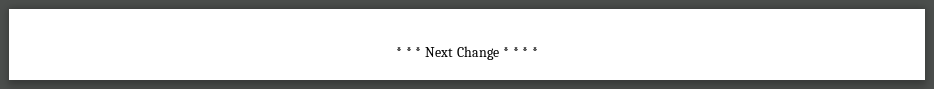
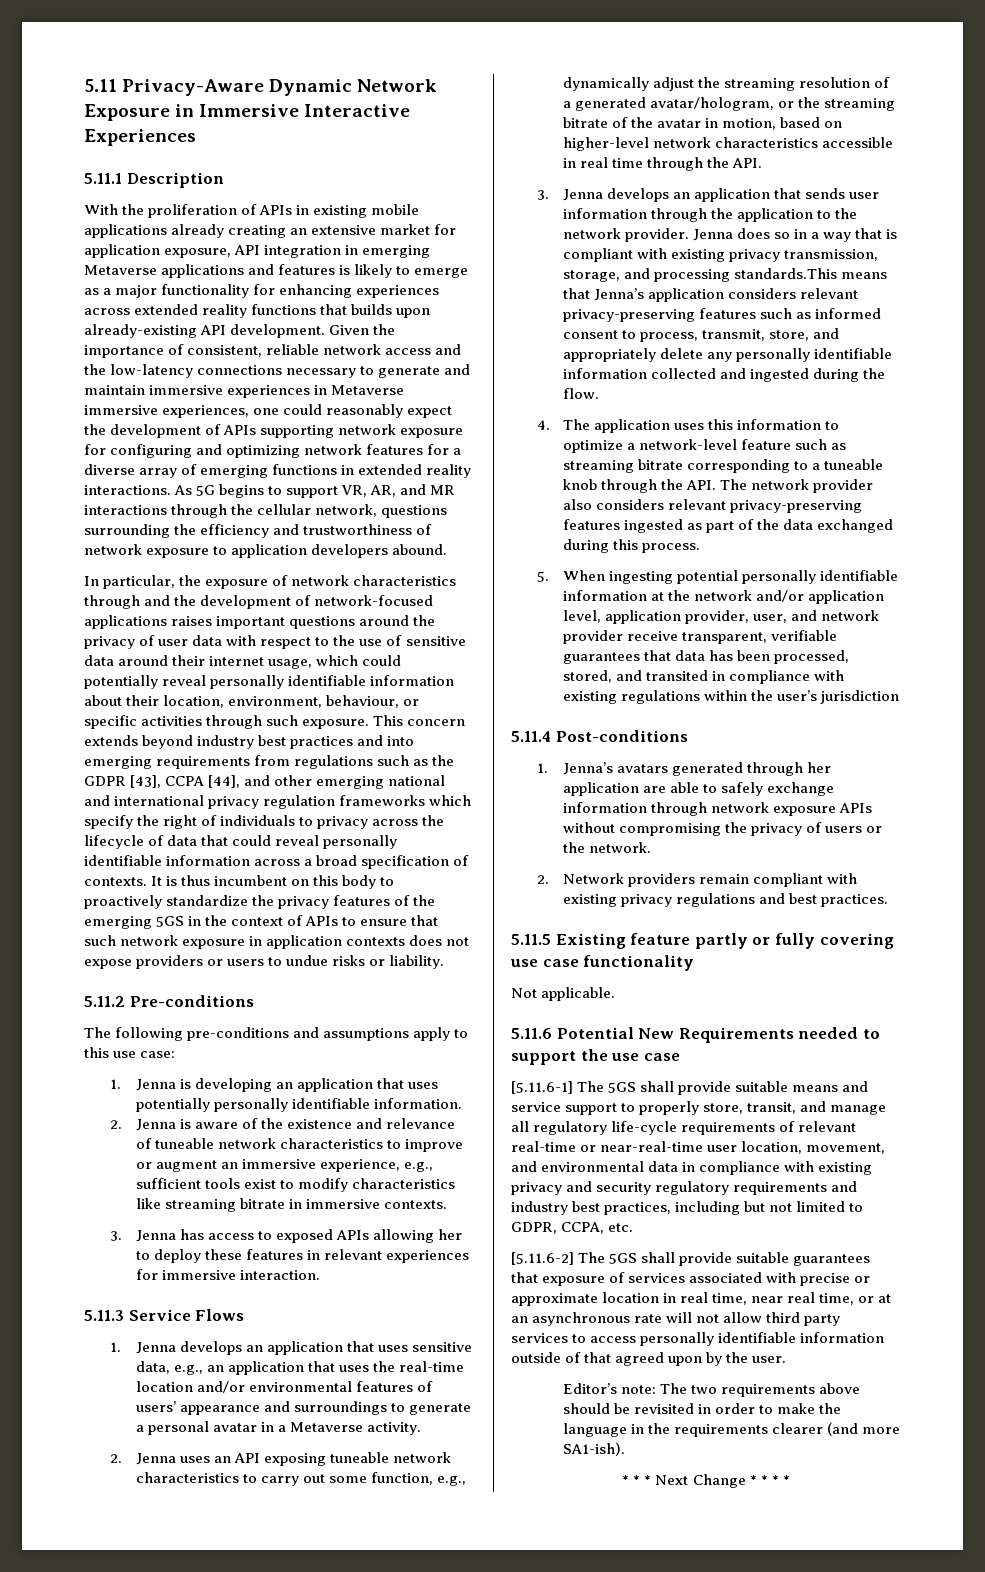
(395, 52) none -> [84,79,438,96] [84,104,411,121] [84,129,196,146] [84,172,224,188] [84,204,420,218] [84,224,457,238] [84,244,431,258] [84,264,469,278] [84,284,440,298] [84,304,431,318] [84,324,396,338] [84,344,462,358] [84,364,471,378] [84,385,405,398] [84,404,453,418] [84,424,464,438] [84,444,462,458] [84,464,472,478] [84,484,456,498] [84,504,448,518] [84,524,433,538] [84,544,448,558] [84,575,457,589] [84,595,434,609] [84,615,436,629] [84,635,466,649] [84,655,402,669] [84,675,455,689] [84,695,420,708] [84,715,466,729] [84,735,415,749] [84,755,455,769] [84,775,446,789] [84,795,472,809] [84,815,445,829] [84,835,398,849] [84,855,470,869] [84,875,395,889] [84,895,436,909] [84,915,439,929] [84,935,470,949] [84,955,445,969] [84,995,254,1007] [84,1027,469,1041] [84,1047,176,1058] [109,1078,439,1092] [135,1098,462,1112] [109,1118,456,1131] [135,1138,463,1152] [135,1159,433,1172] [135,1178,455,1192] [135,1198,447,1212] [109,1229,463,1243] [135,1249,470,1263] [135,1269,320,1280] [84,1309,245,1321] [109,1341,473,1355] [135,1361,465,1375] [135,1381,433,1393] [135,1401,471,1415] [135,1421,422,1435] [109,1452,452,1466] [135,1472,467,1486] [562,77,890,91] [562,97,895,111] [562,117,843,130] [562,137,893,151] [562,157,762,171] [536,188,880,202] [562,208,857,222] [562,228,898,242] [562,248,878,262] [562,268,887,282] [562,288,858,302] [562,308,881,322] [562,328,839,342] [562,348,892,362] [562,368,885,382] [562,388,599,399] [536,419,839,433] [562,439,846,453] [562,459,883,473] [562,479,874,493] [562,499,862,513] [562,519,894,533] [562,539,700,553] [536,570,898,584] [562,590,884,604] [562,610,879,624] [562,630,837,644] [562,650,849,664] [562,670,844,684] [562,690,899,704] [511,730,688,742] [536,762,831,776] [562,782,834,796] [562,802,872,816] [562,822,883,836] [562,842,651,853] [536,873,857,887] [562,893,888,907] [511,933,894,949] [510,955,695,971] [511,987,616,1001] [511,1027,880,1043] [511,1049,680,1065] [511,1081,869,1095] [511,1101,887,1115] [511,1121,857,1135] [511,1141,886,1154] [511,1161,873,1175] [511,1181,858,1195] [511,1201,864,1215] [511,1222,634,1234] [511,1252,871,1266] [511,1272,871,1286] [511,1292,892,1306] [511,1312,841,1326] [511,1332,885,1346] [511,1352,787,1366] [562,1383,860,1397] [562,1403,842,1414] [562,1422,901,1437] [562,1442,625,1456] 5.11 Privacy-Aware Dynamic Network Exposure in Immersive Interactive Experiences // 5.11.1 Description // With the proliferation of APIs in existing mobile applications already creating an extensive market for application exposure, API integration in emerging Metaverse applications and features is likely to emerge as a major functionality for enhancing experiences across extended reality functions that builds upon already-existing API development. Given the importance of consistent, reliable network access and the low-latency connections necessary to generate and maintain immersive experiences in Metaverse immersive experiences, one could reasonably expect the development of APIs supporting network exposure for configuring and optimizing network features for a diverse array of emerging functions in extended reality interactions. As 5G begins to support VR, AR, and MR interactions through the cellular network, questions surrounding the efficiency and trustworthiness of network exposure to application developers abound. // In particular, the exposure of network characteristics through and the development of network-focused applications raises important questions around the privacy of user data with respect to the use of sensitive data around their internet usage, which could potentially reveal personally identifiable information about their location, environment, behaviour, or specific activities through such exposure. This concern extends beyond industry best practices and into emerging requirements from regulations such as the GDPR [43], CCPA [44], and other emerging national and international privacy regulation frameworks which specify the right of individuals to privacy across the lifecycle of data that could reveal personally identifiable information across a broad specification of contexts. It is thus incumbent on this body to proactively standardize the privacy features of the emerging 5GS in the context of APIs to ensure that such network exposure in application contexts does not expose providers or users to undue risks or liability. // 5.11.2 Pre-conditions // The following pre-conditions and assumptions apply to this use case: // 1. Jenna is developing an application that uses potentially personally identifiable information. // 2. Jenna is aware of the existence and relevance of tuneable network characteristics to improve or augment an immersive experience, e.g., sufficient tools exist to modify characteristics like streaming bitrate in immersive contexts. // 3. Jenna has access to exposed APIs allowing her to deploy these features in relevant experiences for immersive interaction. // 5.11.3 Service Flows // 1. Jenna develops an application that uses sensitive data, e.g., an application that uses the real-time location and/or environmental features of users’ appearance and surroundings to generate a personal avatar in a Metaverse activity. // 2. Jenna uses an API exposing tuneable network characteristics to carry out some function, e.g., dynamically adjust the streaming resolution of a generated avatar/hologram, or the streaming bitrate of the avatar in motion, based on higher-level network characteristics accessible in real time through the API. // 3. Jenna develops an application that sends user information through the application to the network provider. Jenna does so in a way that is compliant with existing privacy transmission, storage, and processing standards.This means that Jenna’s application considers relevant privacy-preserving features such as informed consent to process, transmit, store, and appropriately delete any personally identifiable information collected and ingested during the flow. // 4. The application uses this information to optimize a network-level feature such as streaming bitrate corresponding to a tuneable knob through the API. The network provider also considers relevant privacy-preserving features ingested as part of the data exchanged during this process. // 5. When ingesting potential personally identifiable information at the network and/or application level, application provider, user, and network provider receive transparent, verifiable guarantees that data has been processed, stored, and transited in compliance with existing regulations within the user’s jurisdiction // 5.11.4 Post-conditions // 1. Jenna’s avatars generated through her application are able to safely exchange information through network exposure APIs without compromising the privacy of users or the network. // 2. Network providers remain compliant with existing privacy regulations and best practices. // 5.11.5 Existing feature partly or fully covering use case functionality // Not applicable. // 5.11.6 Potential New Requirements needed to support the use case // [5.11.6-1] The 5GS shall provide suitable means and service support to properly store, transit, and manage all regulatory life-cycle requirements of relevant real-time or near-real-time user location, movement, and environmental data in compliance with existing privacy and security regulatory requirements and industry best practices, including but not limited to GDPR, CCPA, etc. // [5.11.6-2] The 5GS shall provide suitable guarantees that exposure of services associated with precise or approximate location in real time, near real time, or at an asynchronous rate will not allow third party services to access personally identifiable information outside of that agreed upon by the user. // Editor’s note: The two requirements above should be revisited in order to make the language in the requirements clearer (and more SA1-ish). //

